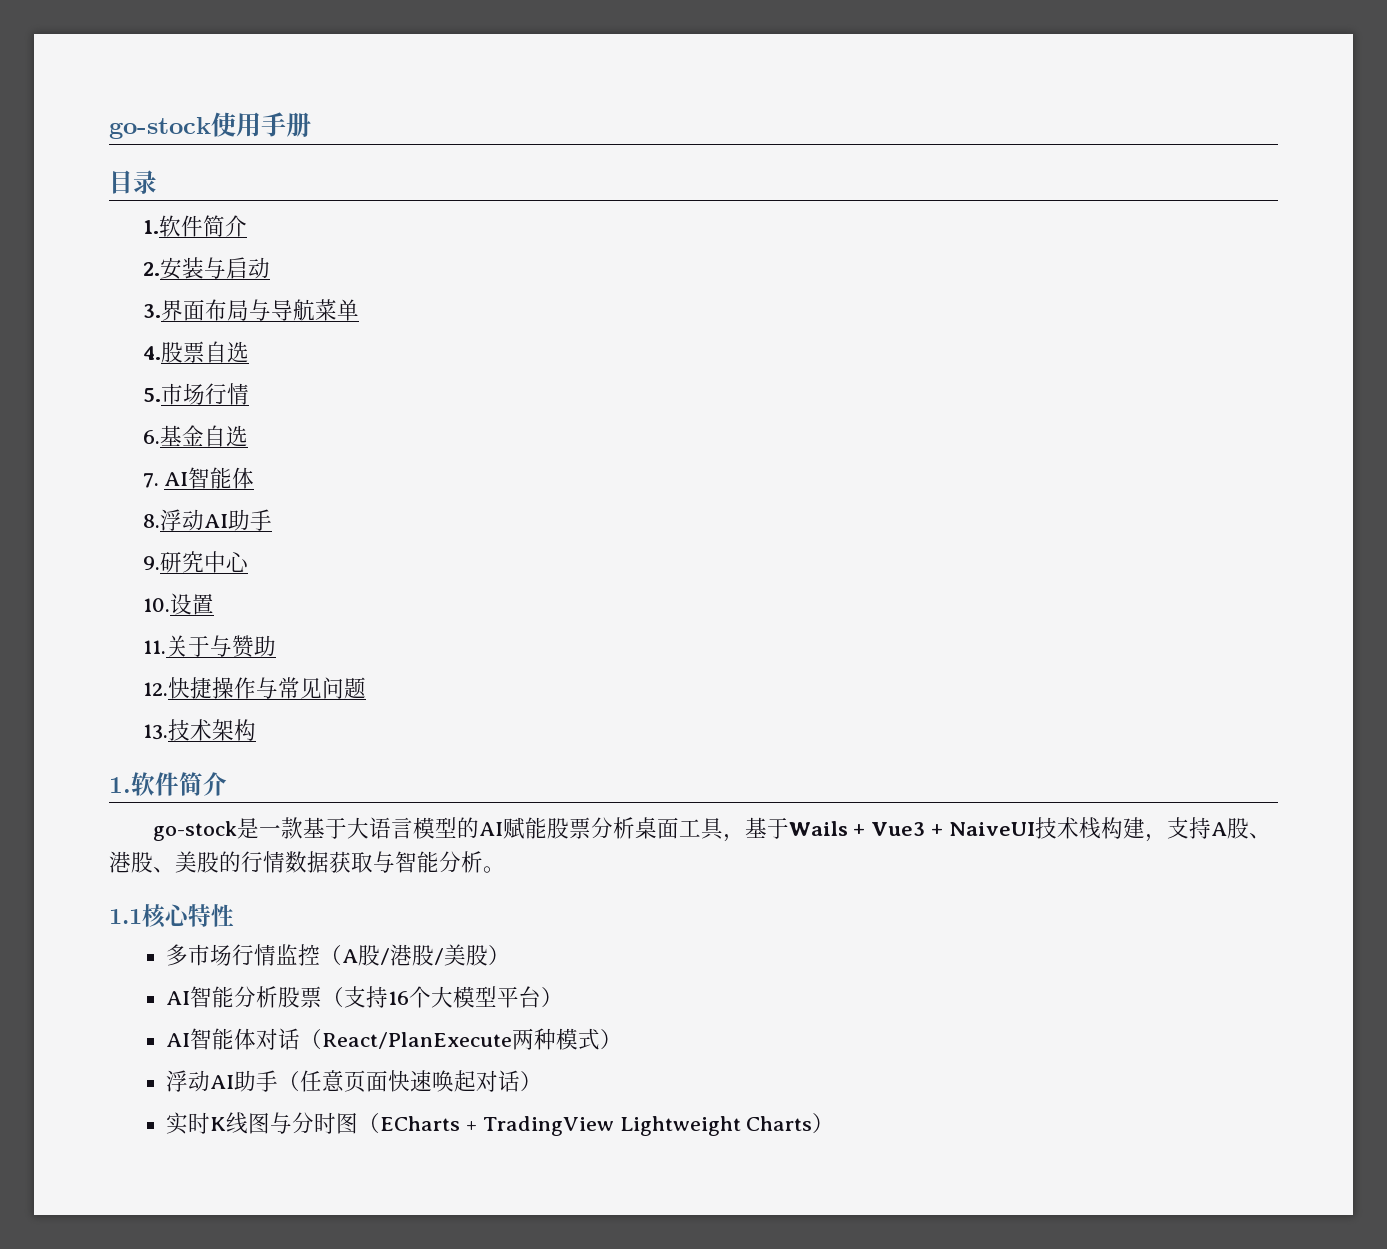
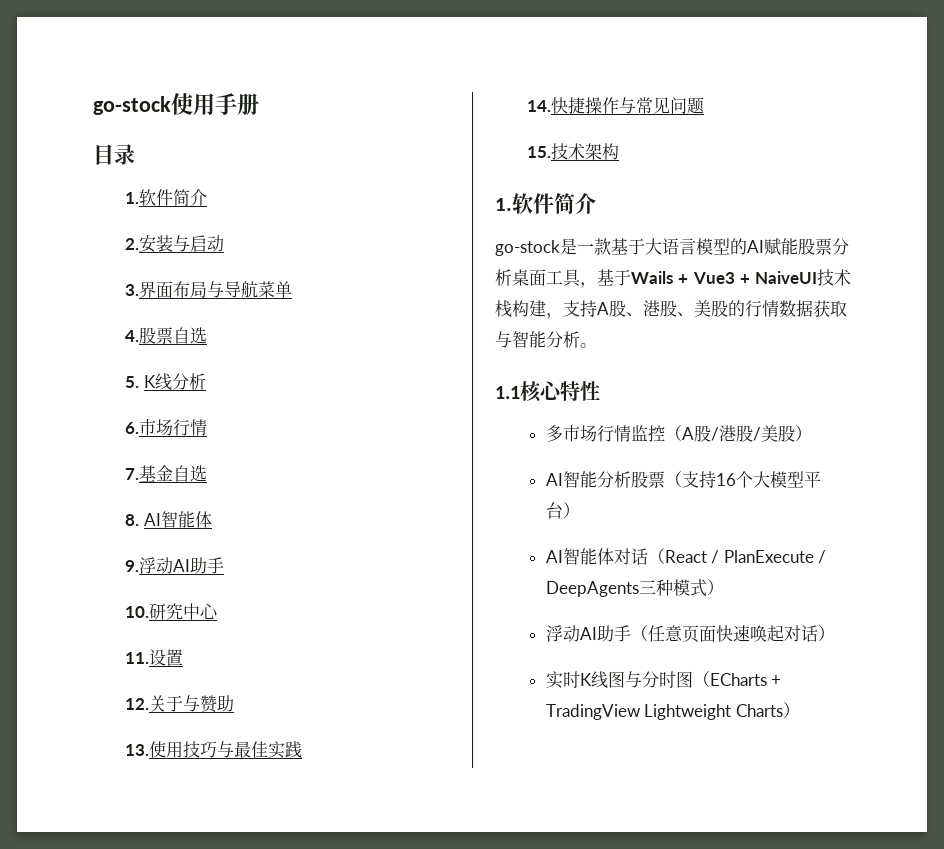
(161, 395) none -> [143,373,206,391] [124,422,139,434] K线分析 // 6.
[142,430,160,444] 6. -> [124,468,139,480] 7.
[142,473,159,488] 7. -> [124,514,139,526] 8.
[142,514,160,528] 8. -> [124,560,139,572] 9.
[142,556,160,570] 9. -> [124,606,149,618] 10.
[142,598,170,612] 10. -> [124,652,149,664] 11.
[142,640,166,654] 11. -> [124,698,149,710] 12.
[142,682,168,696] 12. -> [124,741,302,759] [526,100,551,112] 13.使用技巧与最佳实践 // 14.
[142,724,168,740] 13. -> [526,146,551,158] 15.
[322,1028,535,1050] React/PlanExecute两 -> [664,550,827,564] [545,580,656,597] React / PlanExecute / DeepAgents三

